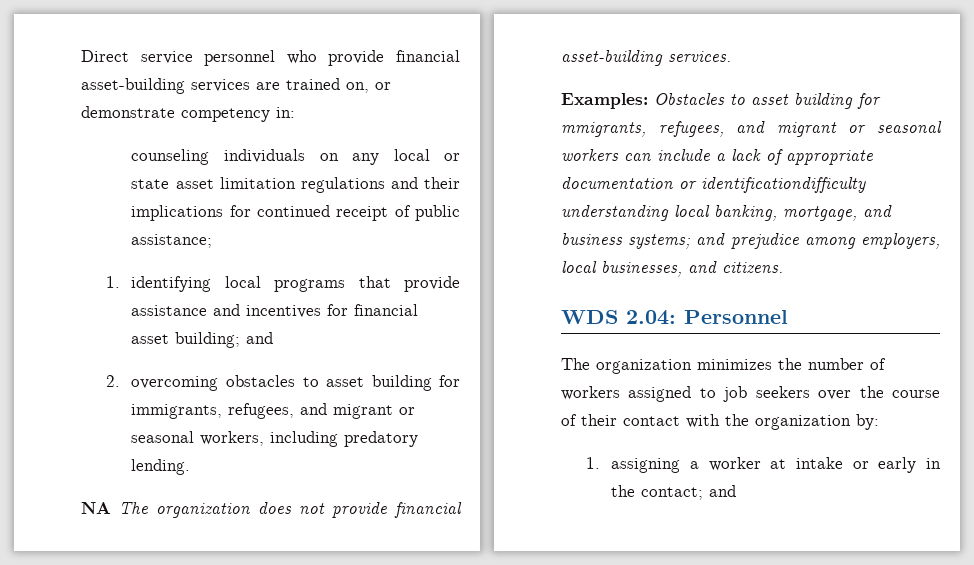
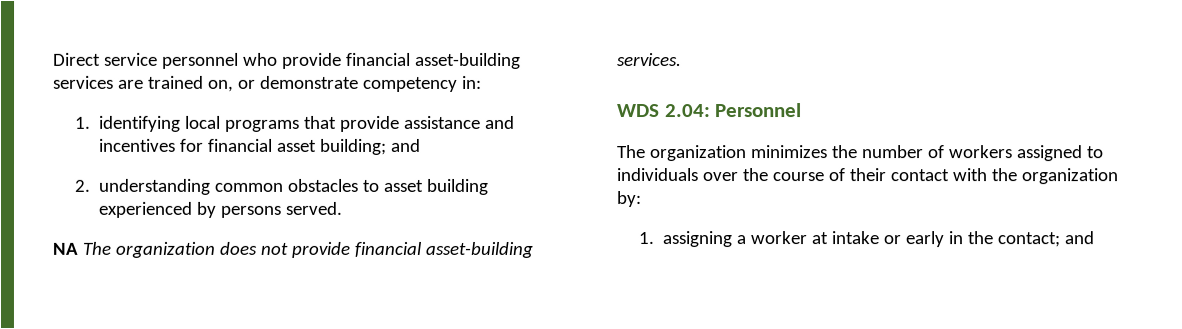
[131,149,460,165] [131,177,460,193] [131,205,461,221] [131,234,213,248] // counseling individuals on any local or state asset limitation regulations and their implications for continued receipt of public assistance; -> (482, 82) none
[131,376,219,391] overcoming -> [98,178,284,195] understanding common
[439,375,460,387] [131,403,416,419] [131,431,419,447] [131,459,191,475] for immigrants, refugees, and migrant or seasonal workers, including predatory lending. -> [98,201,343,218] experienced by persons served.
[561,93,881,109] [561,121,942,137] [561,149,873,165] [561,177,866,193] [561,205,892,221] [561,233,940,249] [561,261,783,277] // Examples: Obstacles to asset building for mmigrants, refugees, and migrant or seasonal workers can include a lack of appropriate documentation or identificationdifficulty understanding local banking, mortgage, and business systems; and prejudice among employers, local businesses, and citizens. -> (682, 60) none
[723,386,810,402] job seekers -> [616,168,698,182] individuals

